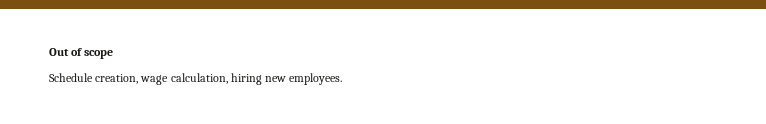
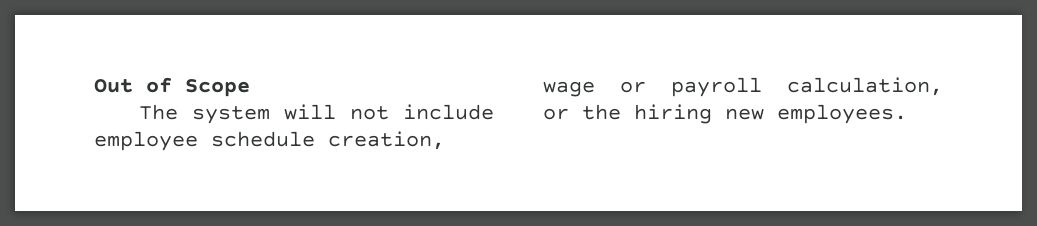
[84,50,114,59] [49,73,228,85] scope // Schedule creation, wage calculation, -> [185,79,250,97] [139,104,494,124] [94,131,445,151] [543,77,943,97] [543,104,621,120] Scope // The system will not include employee schedule creation, wage or payroll calculation, or the

